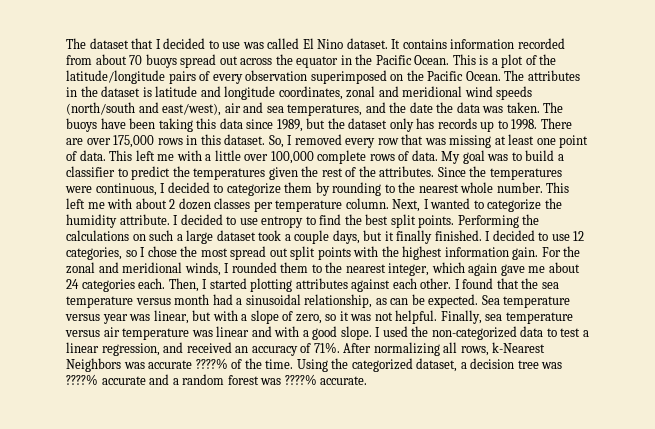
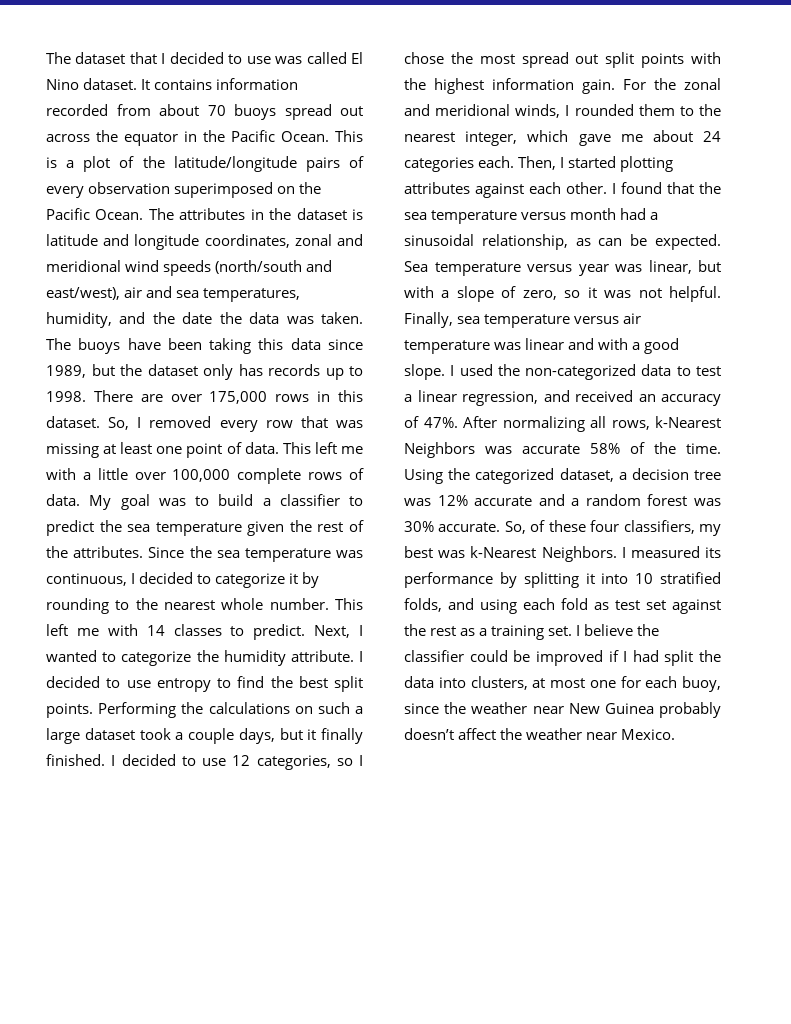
(363, 110) none -> [46,312,112,328] humidity,
[193,168,266,180] temperatures -> [127,522,242,536] sea temperature
[489,168,562,180] [65,186,92,193] temperatures were -> [216,548,363,562] sea temperature was
[284,182,313,193] them -> [289,573,299,584] it
[135,198,389,212] about 2 dozen classes per temperature column. -> [146,624,306,640] 14 classes to predict.
[468,263,498,276] again -> (569, 136) none
[313,342,340,353] 71%. -> [423,417,458,428] 47%.
[195,358,228,369] ????% -> [590,443,620,454] 58%
[66,374,98,385] ????% -> [437,495,468,506] 12%
[284,374,368,385] ????% accurate. -> [404,520,721,536] [404,546,721,562] [404,572,721,588] [404,598,721,614] [404,624,660,640] [404,650,721,666] [404,676,721,692] [404,702,721,718] [404,728,676,740] 30% accurate. So, of these four classifiers, my best was k-Nearest Neighbors. I measured its performance by splitting it into 10 stratified folds, and using each fold as test set against the rest as a training set. I believe the classifier could be improved if I had split the data into clusters, at most one for each buoy, since the weather near New Guinea probably doesn’t affect the weather near Mexico.

